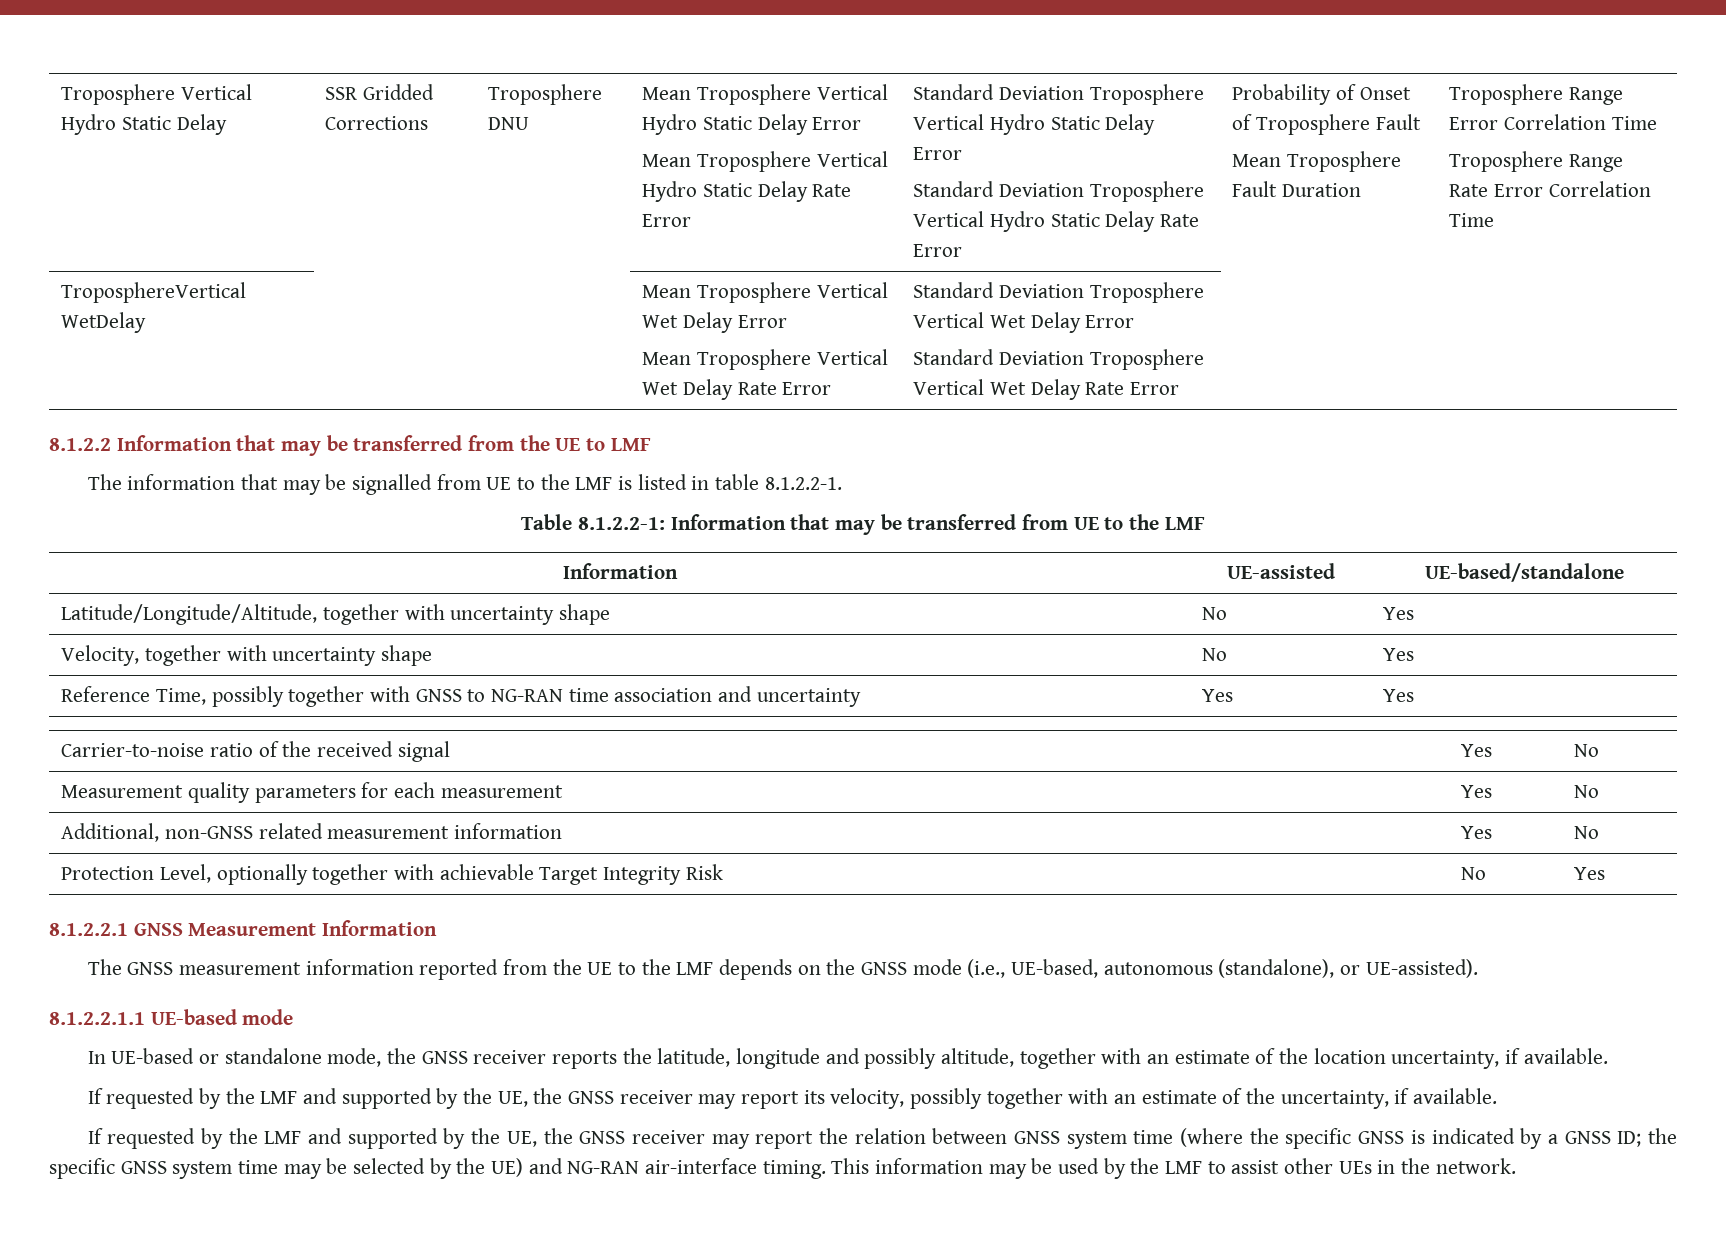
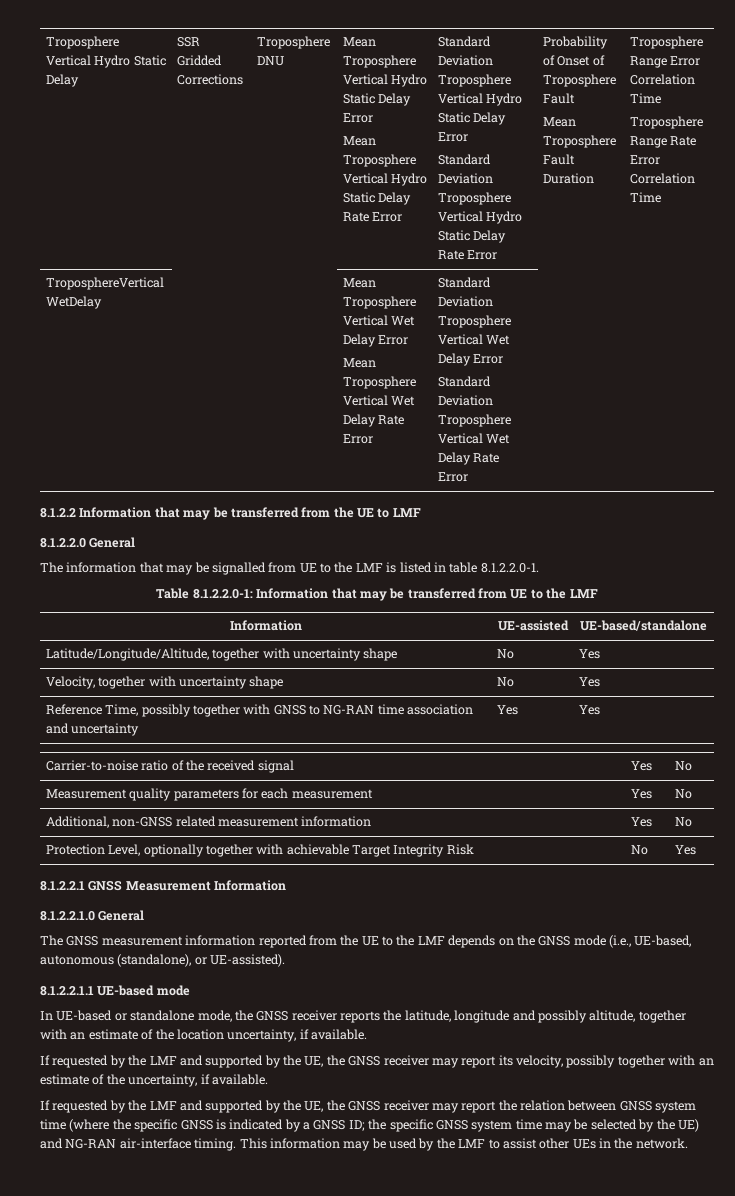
(651, 444) none -> [40,537,136,548] // 8.1.2.2.0 General
[764,477,842,490] 8.1.2.2-1. -> [480,563,539,573] 8.1.2.2.0-1.
[577,517,665,530] 8.1.2.2-1: -> [192,589,253,599] 8.1.2.2.0-1:
(438, 928) none -> [40,910,145,921] // 8.1.2.2.1.0 General

